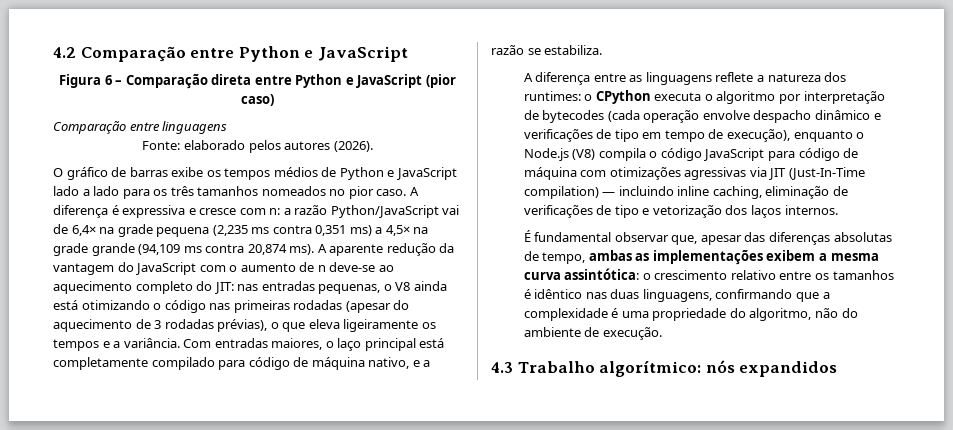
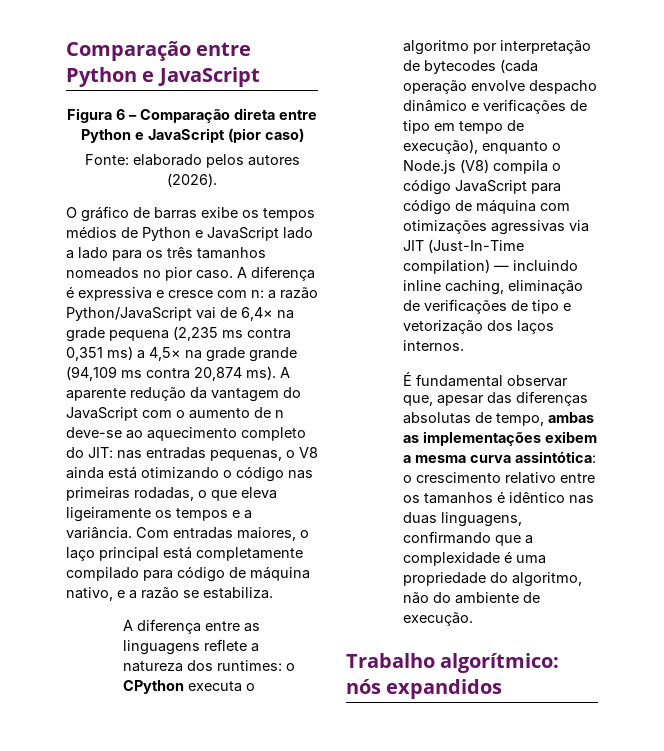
[53,47,76,58] 4.2 -> (66, 51) none
[53,121,228,134] // Comparação entre linguagens -> (304, 135) none
[293,300,410,313] [53,319,268,332] rodadas (apesar do aquecimento de 3 rodadas prévias), -> [134,487,194,501] rodadas,
[491,362,513,373] 4.3 -> (474, 619) none

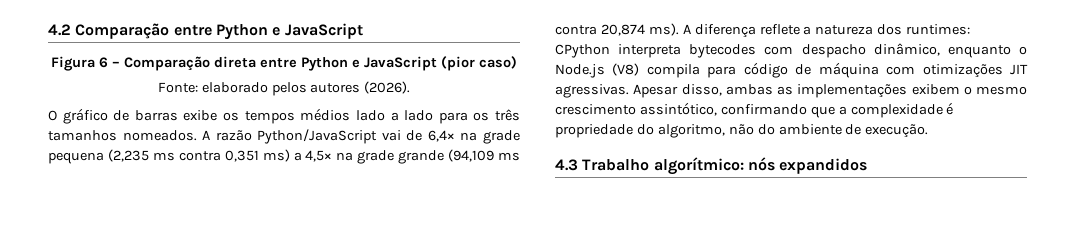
(66, 51) none -> [48,24,71,36] 4.2
[121,227,279,241] de Python e JavaScript -> (351, 114) none
[66,266,315,281] [66,286,276,301] nomeados no pior caso. A diferença é expressiva e cresce com n: a -> [122,130,211,141] nomeados. A
[66,387,301,402] [66,407,284,421] [66,427,306,441] [66,447,318,461] [66,466,313,482] [66,487,277,501] [66,507,252,522] [66,527,309,541] [66,546,303,561] [66,566,310,582] [66,587,273,601] [123,619,261,634] [123,640,201,655] aparente redução da vantagem do JavaScript com o aumento de n deve-se ao aquecimento completo do JIT: nas entradas pequenas, o V8 ainda está otimizando o código nas primeiras rodadas, o que eleva ligeiramente os tempos e a variância. Com entradas maiores, o laço principal está completamente compilado para código de máquina nativo, e a razão se estabiliza. // A diferença entre as linguagens -> [694,24,756,38] diferença
[286,663,296,671] [123,680,256,694] [403,40,592,55] [403,59,539,74] [403,80,598,94] [403,99,588,114] [403,120,525,134] [403,139,479,154] o CPython executa o algoritmo por interpretação de bytecodes (cada operação envolve despacho dinâmico e verificações de tipo em tempo de execução), -> [555,43,940,58] CPython interpreta bytecodes com despacho dinâmico,
[552,163,562,171] [403,179,528,195] o código JavaScript -> (700, 71) none
[491,220,590,235] [403,239,525,253] [403,259,579,274] [403,280,584,295] [403,299,572,314] [403,320,555,334] [403,340,465,351] [403,371,569,387] [403,391,589,406] [403,412,595,426] [403,431,598,446] [403,451,597,463] [403,472,596,484] [403,491,595,504] [403,512,523,527] agressivas via JIT (Just-In-Time compilation) — incluindo inline caching, eliminação de verificações de tipo e vetorização dos laços internos. // É fundamental observar que, apesar das diferenças absolutas de tempo, ambas as implementações exibem a mesma curva assintótica: o crescimento relativo entre os tamanhos é idêntico nas duas linguagens, -> [1010,64,1028,75] [555,84,1027,98] [555,102,717,116] JIT agressivas. Apesar disso, ambas as implementações exibem o mesmo crescimento assintótico,
[516,555,547,564] uma -> (954, 108) none
(474, 619) none -> [555,159,578,171] 4.3

